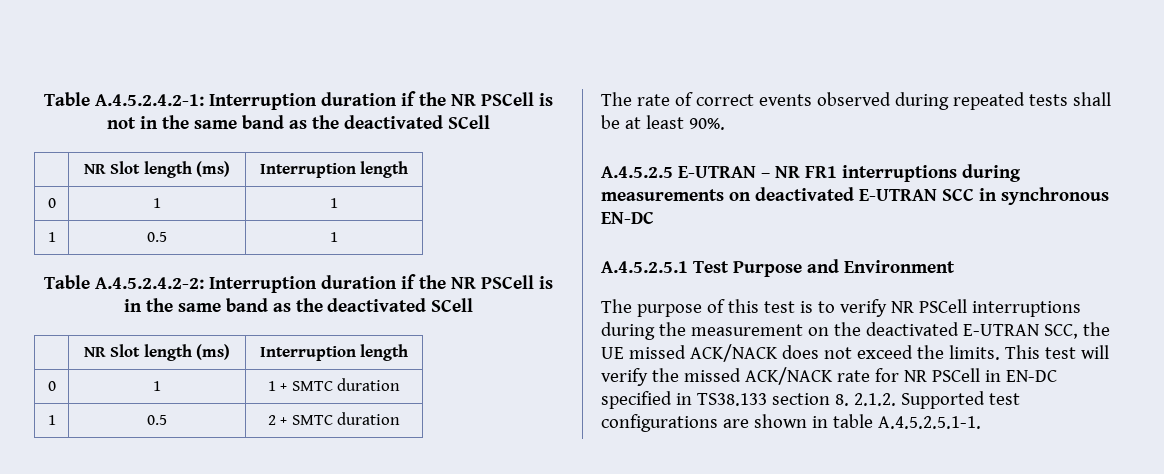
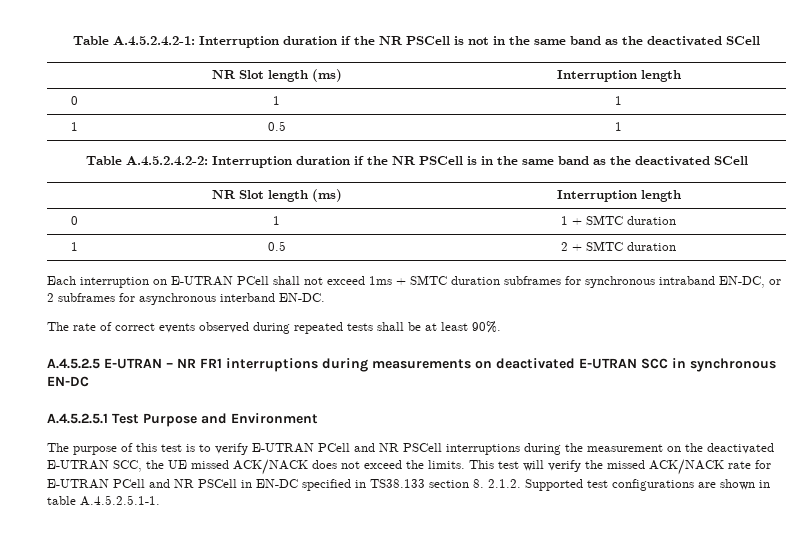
(401, 418) none -> [47,275,781,288] [47,293,325,305] // Each interruption on E-UTRAN PCell shall not exceed 1ms + SMTC duration subframes for synchronous intraband EN-DC, or 2 subframes for asynchronous interband EN-DC.
(887, 308) none -> [252,443,375,453] E-UTRAN PCell and
(899, 375) none -> [47,479,170,489] E-UTRAN PCell and

